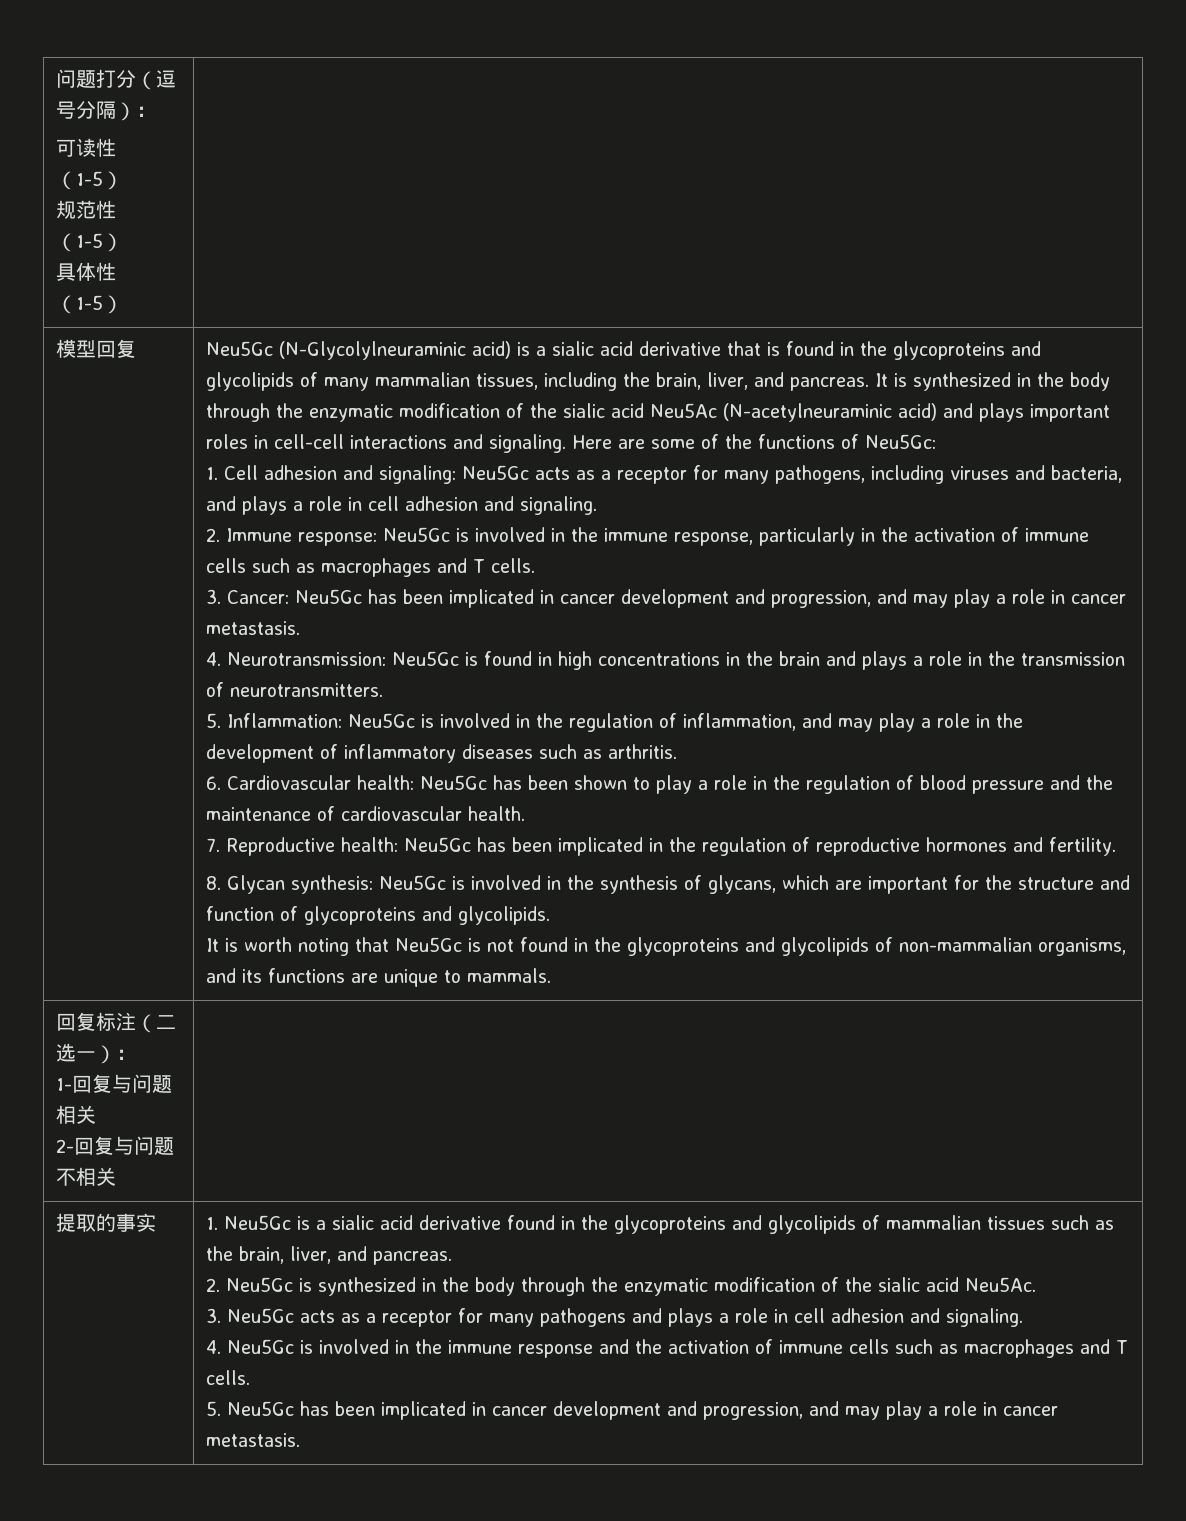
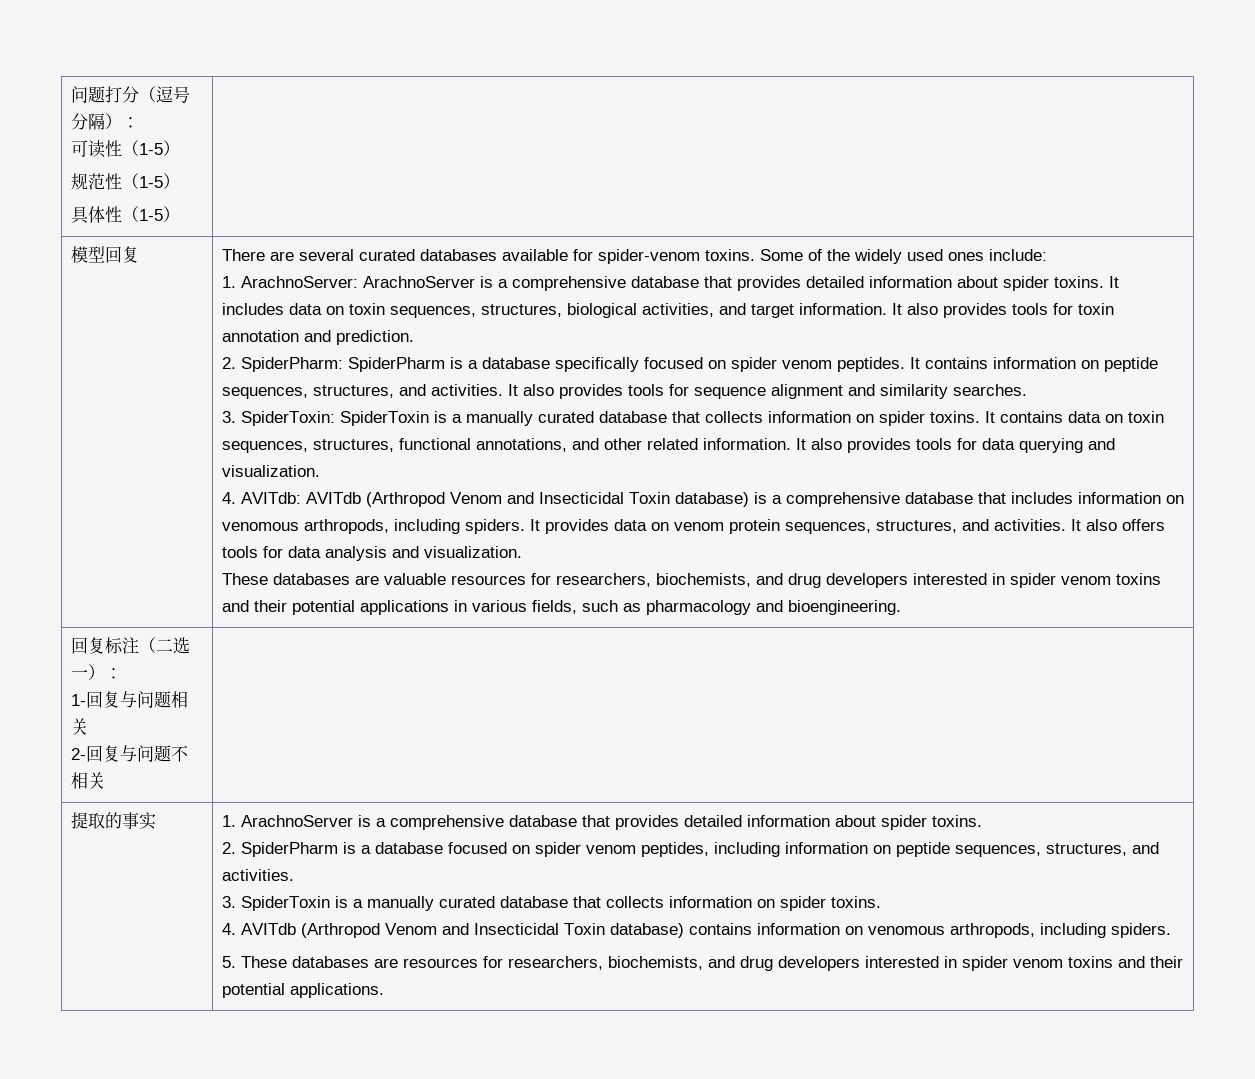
[205,341,1041,360] [205,372,1110,391] [205,403,1110,422] [205,434,936,453] [205,465,1122,484] [205,496,597,515] [205,527,1089,546] [205,558,535,577] [205,589,1126,608] [205,621,300,635] [205,651,1125,670] [205,682,383,697] [205,713,1023,732] [205,744,677,763] [205,775,1113,794] [205,806,525,821] [205,837,1116,856] [205,875,1130,894] [205,906,550,925] [205,937,1126,956] [205,968,551,987] Neu5Gc (N-Glycolylneuraminic acid) is a sialic acid derivative that is found in the glycoproteins and glycolipids of many mammalian tissues, including the brain, liver, and pancreas. It is synthesized in the body through the enzymatic modification of the sialic acid Neu5Ac (N-acetylneuraminic acid) and plays important roles in cell-cell interactions and signaling. Here are some of the functions of Neu5Gc: // 1. Cell adhesion and signaling: Neu5Gc acts as a receptor for many pathogens, including viruses and bacteria, and plays a role in cell adhesion and signaling. // 2. Immune response: Neu5Gc is involved in the immune response, particularly in the activation of immune cells such as macrophages and T cells. // 3. Cancer: Neu5Gc has been implicated in cancer development and progression, and may play a role in cancer metastasis. // 4. Neurotransmission: Neu5Gc is found in high concentrations in the brain and plays a role in the transmission of neurotransmitters. // 5. Inflammation: Neu5Gc is involved in the regulation of inflammation, and may play a role in the development of inflammatory diseases such as arthritis. // 6. Cardiovascular health: Neu5Gc has been shown to play a role in the regulation of blood pressure and the maintenance of cardiovascular health. // 7. Reproductive health: Neu5Gc has been implicated in the regulation of reproductive hormones and fertility. // 8. Glycan synthesis: Neu5Gc is involved in the synthesis of glycans, which are important for the structure and function of glycoproteins and glycolipids. // It is worth noting that Neu5Gc is not found in the glycoproteins and glycolipids of non-mammalian organisms, and its functions are unique to mammals. -> [221,249,1047,264] [221,276,1119,291] [221,303,1114,318] [221,330,414,345] [221,357,1158,372] [221,384,1027,399] [221,411,1164,426] [221,438,1115,453] [221,465,320,477] [221,492,1184,507] [221,519,1165,534] [221,546,522,561] [221,573,1161,588] [221,600,901,615] There are several curated databases available for spider-venom toxins. Some of the widely used ones include: // 1. ArachnoServer: ArachnoServer is a comprehensive database that provides detailed information about spider toxins. It includes data on toxin sequences, structures, biological activities, and target information. It also provides tools for toxin annotation and prediction. // 2. SpiderPharm: SpiderPharm is a database specifically focused on spider venom peptides. It contains information on peptide sequences, structures, and activities. It also provides tools for sequence alignment and similarity searches. // 3. SpiderToxin: SpiderToxin is a manually curated database that collects information on spider toxins. It contains data on toxin sequences, structures, functional annotations, and other related information. It also provides tools for data querying and visualization. // 4. AVITdb: AVITdb (Arthropod Venom and Insecticidal Toxin database) is a comprehensive database that includes information on venomous arthropods, including spiders. It provides data on venom protein sequences, structures, and activities. It also offers tools for data analysis and visualization. // These databases are valuable resources for researchers, biochemists, and drug developers interested in spider venom toxins and their potential applications in various fields, such as pharmacology and bioengineering.
[223,1215,1114,1234] [205,1246,452,1265] [205,1277,1036,1296] [205,1308,1023,1327] [205,1339,1128,1358] [205,1370,250,1385] [205,1401,1058,1420] [205,1433,300,1447] Neu5Gc is a sialic acid derivative found in the glycoproteins and glycolipids of mammalian tissues such as the brain, liver, and pancreas. // 2. Neu5Gc is synthesized in the body through the enzymatic modification of the sialic acid Neu5Ac. // 3. Neu5Gc acts as a receptor for many pathogens and plays a role in cell adhesion and signaling. // 4. Neu5Gc is involved in the immune response and the activation of immune cells such as macrophages and T cells. // 5. Neu5Gc has been implicated in cancer development and progression, and may play a role in cancer metastasis. -> [240,815,982,830] [221,842,1159,857] [221,869,294,881] [221,896,881,911] [221,923,1171,938] [221,956,1183,971] [221,983,384,998] ArachnoServer is a comprehensive database that provides detailed information about spider toxins. // 2. SpiderPharm is a database focused on spider venom peptides, including information on peptide sequences, structures, and activities. // 3. SpiderToxin is a manually curated database that collects information on spider toxins. // 4. AVITdb (Arthropod Venom and Insecticidal Toxin database) contains information on venomous arthropods, including spiders. // 5. These databases are resources for researchers, biochemists, and drug developers interested in spider venom toxins and their potential applications.

